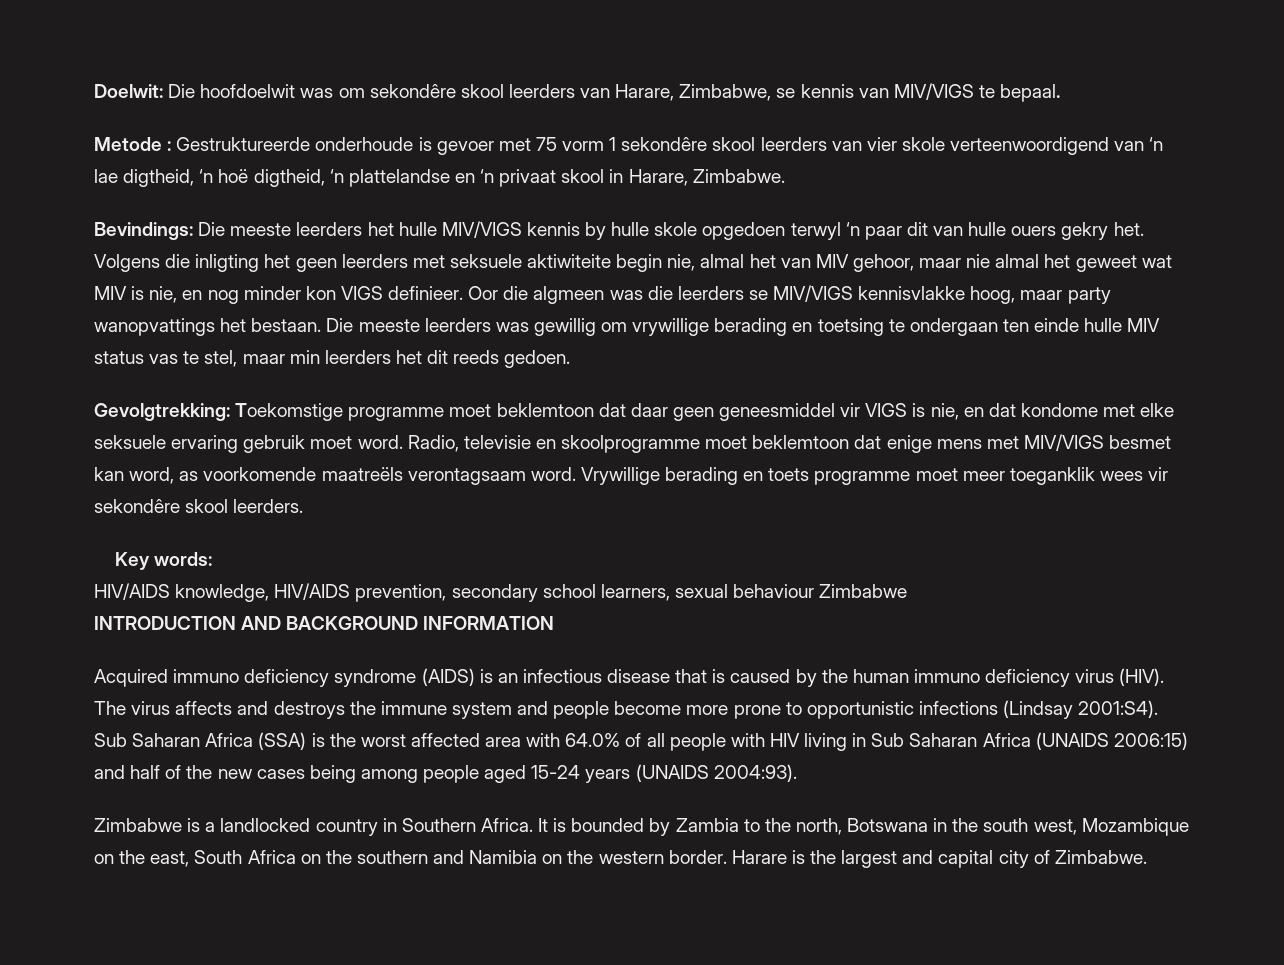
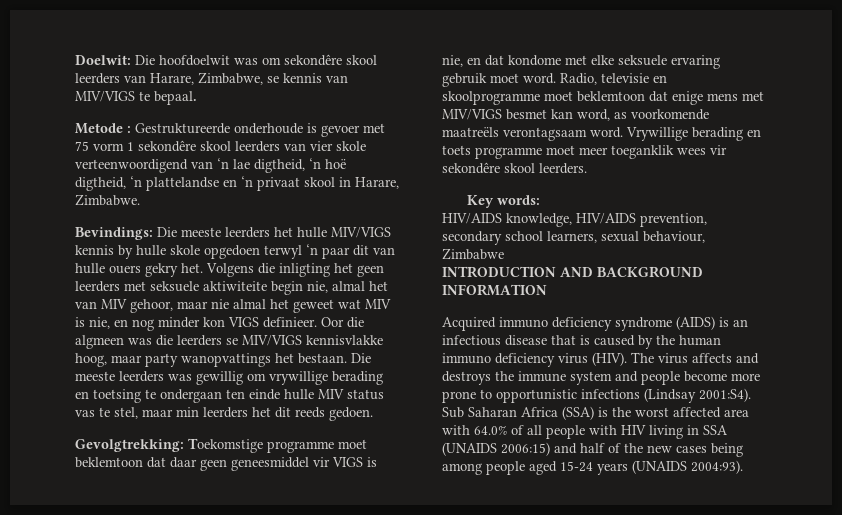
[733,584,815,598] behaviour -> [643,231,705,243] behaviour,
[871,733,1031,747] Sub Saharan Africa -> [703,425,728,435] SSA
[94,818,1189,836] [94,850,1147,868] // Zimbabwe is a landlocked country in Southern Africa. It is bounded by Zambia to the north, Botswana in the south west, Mozambique on the east, South Africa on the southern and Namibia on the western border. Harare is the largest and capital city of Zimbabwe. -> (743, 467) none

